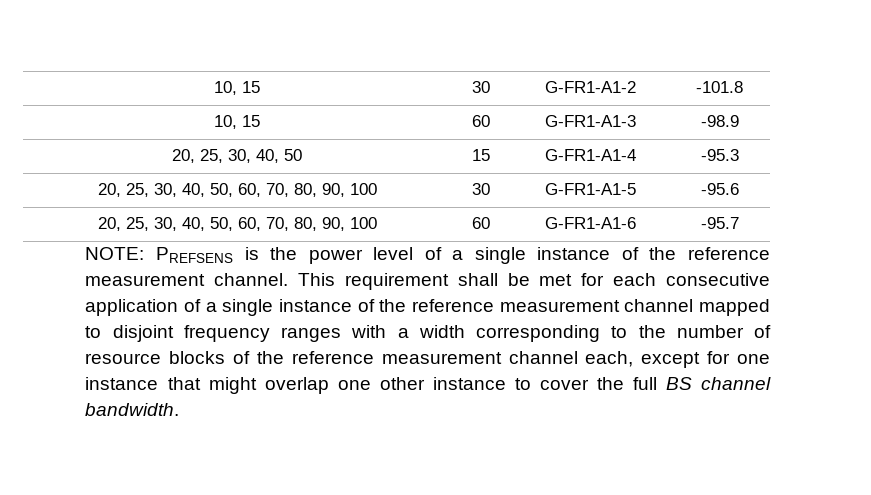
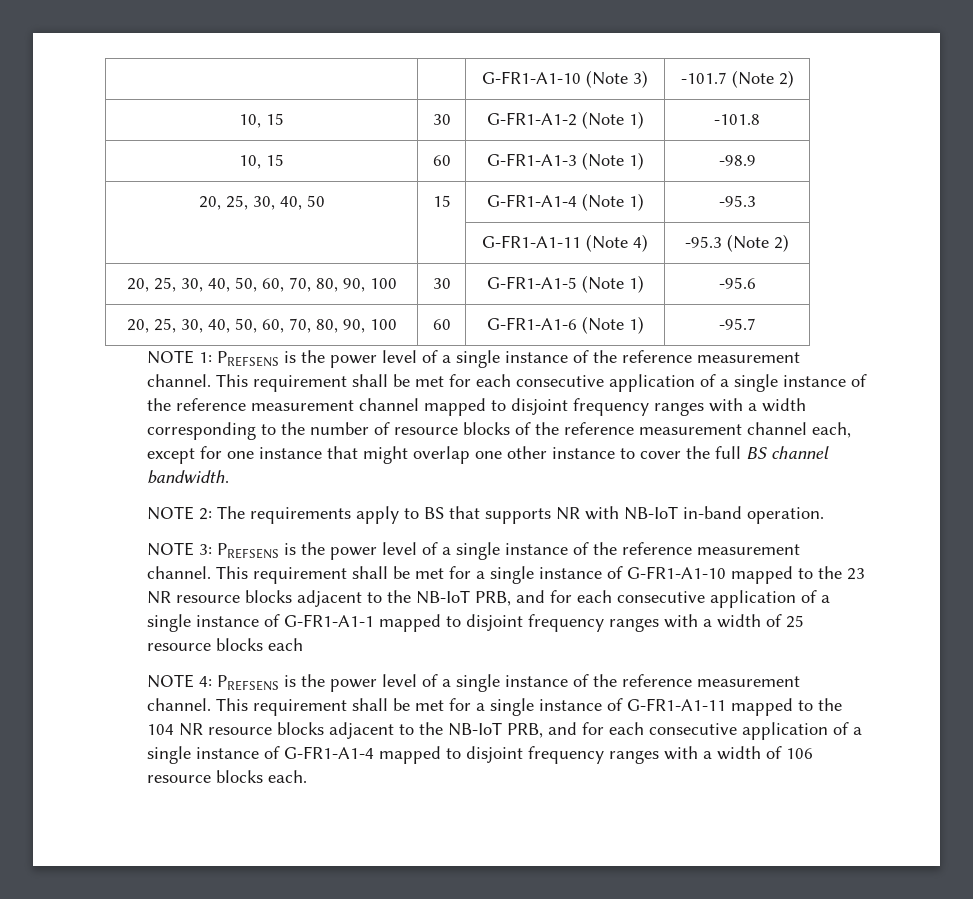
(214, 88) none -> [482,70,648,88] [680,70,794,88] | | G-FR1-A1-10 (Note 3) | -101.7 (Note 2) //
(636, 87) none -> [581,111,644,129] (Note 1)
(636, 121) none -> [581,152,644,170] (Note 1)
[700,149,739,161] | -95.3 -> [581,193,644,211] [718,195,756,207] [482,234,648,252] [685,234,789,252] (Note 1) | -95.3 // | | G-FR1-A1-11 (Note 4) | -95.3 (Note 2)
(636, 189) none -> [581,275,644,293] (Note 1)
(636, 223) none -> [581,316,644,334] (Note 1)
[85,247,145,260] NOTE: -> [147,350,213,364] NOTE 1:
(180, 409) none -> [147,506,825,524] [147,542,801,560] [147,566,866,584] [147,590,831,608] [147,614,805,632] [147,638,304,651] [147,674,801,692] [147,698,843,716] [147,722,863,740] [147,746,814,764] [147,770,308,783] // NOTE 2: The requirements apply to BS that supports NR with NB-IoT in-band operation. // NOTE 3: PREFSENS is the power level of a single instance of the reference measurement channel. This requirement shall be met for a single instance of G-FR1-A1-10 mapped to the 23 NR resource blocks adjacent to the NB-IoT PRB, and for each consecutive application of a single instance of G-FR1-A1-1 mapped to disjoint frequency ranges with a width of 25 resource blocks each // NOTE 4: PREFSENS is the power level of a single instance of the reference measurement channel. This requirement shall be met for a single instance of G-FR1-A1-11 mapped to the 104 NR resource blocks adjacent to the NB-IoT PRB, and for each consecutive application of a single instance of G-FR1-A1-4 mapped to disjoint frequency ranges with a width of 106 resource blocks each.

